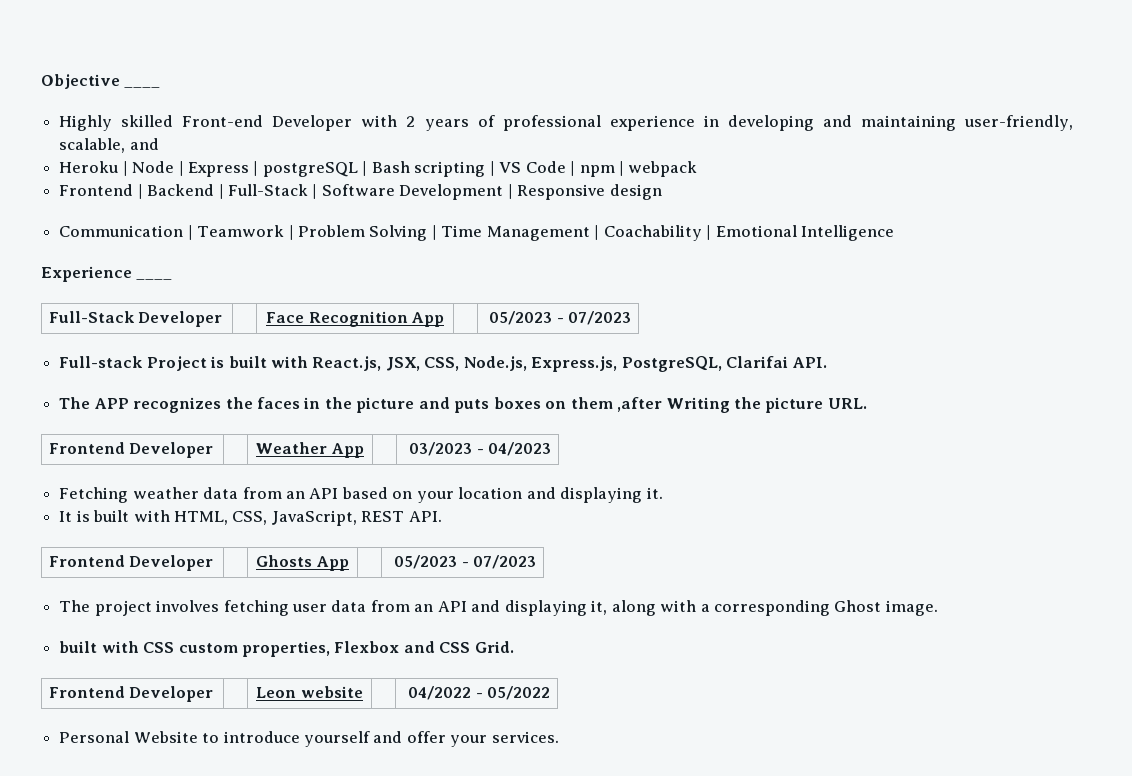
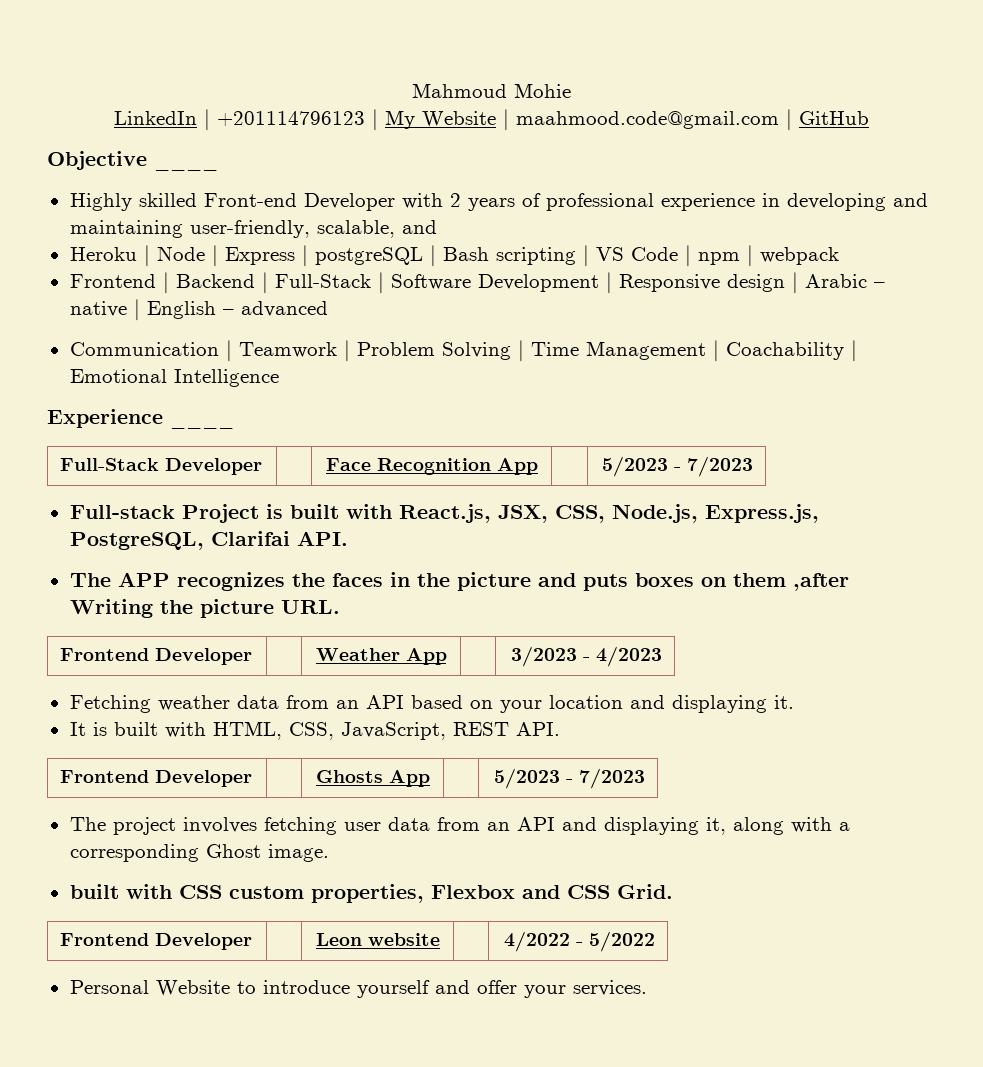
(41, 81) none -> [412,83,571,98] [114,109,869,131] Mahmoud Mohie // LinkedIn | +201114796123 | My Website | maahmood.code@gmail.com | GitHub //
(662, 192) none -> [791,272,885,294] [69,299,328,321] | Arabic – native | English – advanced
[489,311,632,325] 05/2023 - 07/2023 -> [602,456,754,477] 5/2023 - 7/2023
[409,442,552,456] 03/2023 - 04/2023 -> [511,646,663,667] 3/2023 - 4/2023
[394,555,537,569] 05/2023 - 07/2023 -> [494,768,646,789] 5/2023 - 7/2023
[408,686,551,700] 04/2022 - 05/2022 -> [504,931,656,952] 4/2022 - 5/2022

